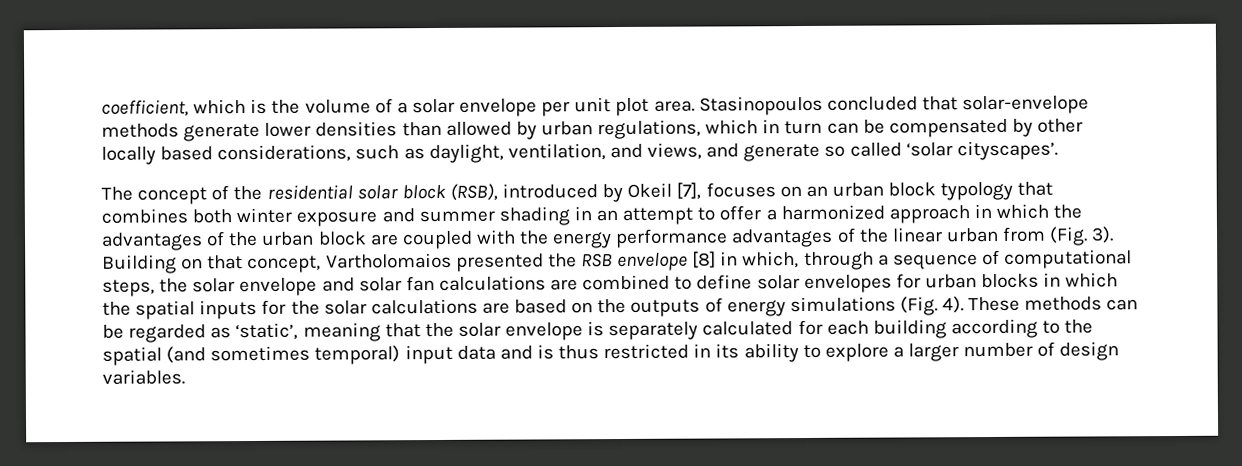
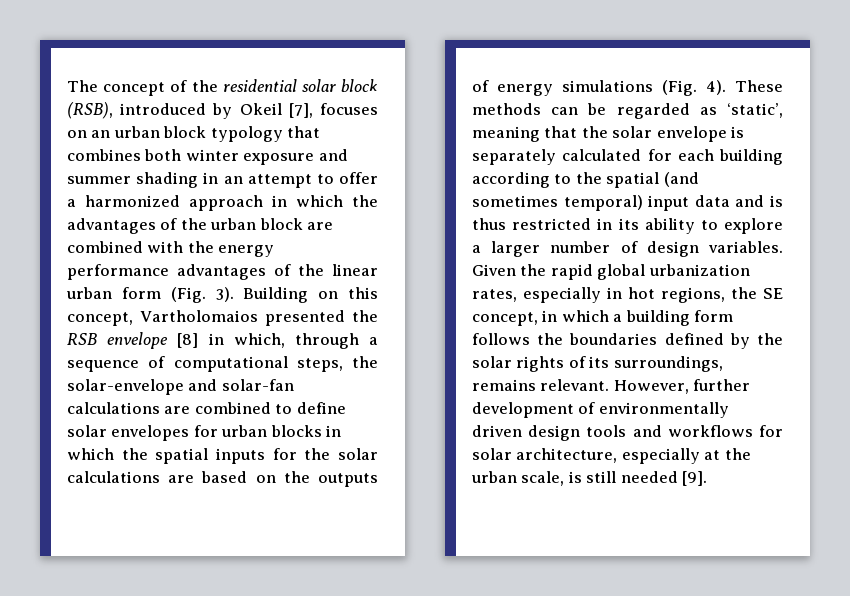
[101,95,1090,117] [101,118,1084,142] [101,140,1058,165] coefficient, which is the volume of a solar envelope per unit plot area. Stasinopoulos concluded that solar-envelope methods generate lower densities than allowed by urban regulations, which in turn can be compensated by other locally based considerations, such as daylight, ventilation, and views, and generate so called ‘solar cityscapes’. // -> (67, 86) none
[401,230,473,250] coupled -> [67,241,143,253] combined
[1002,226,1047,242] from -> [121,287,161,299] form
[207,255,244,270] that -> [348,287,378,299] this
[192,276,435,297] solar envelope and solar fan -> [67,379,294,395] solar-envelope and solar-fan
(185, 377) none -> [472,264,750,280] [472,287,783,303] [472,310,734,326] [472,333,783,349] [472,356,723,372] [472,379,751,394] [472,402,729,418] [472,425,783,441] [472,448,751,464] [471,471,708,486] Given the rapid global urbanization rates, especially in hot regions, the SE concept, in which a building form follows the boundaries defined by the solar rights of its surroundings, remains relevant. However, further development of environmentally driven design tools and workflows for solar architecture, especially at the urban scale, is still needed [9].

